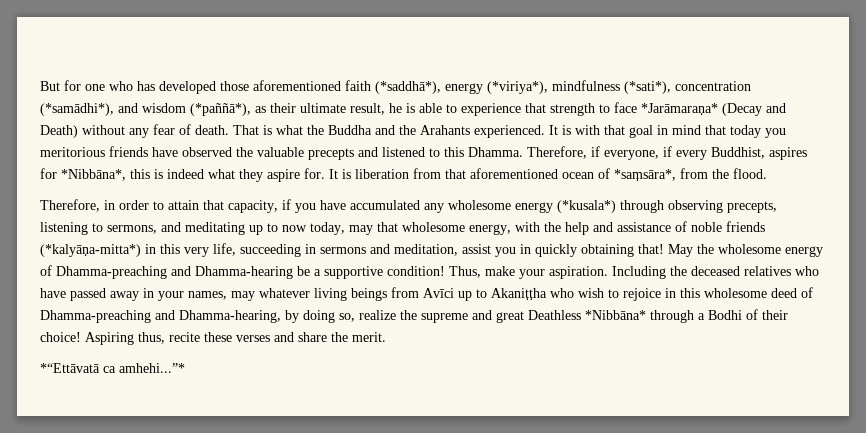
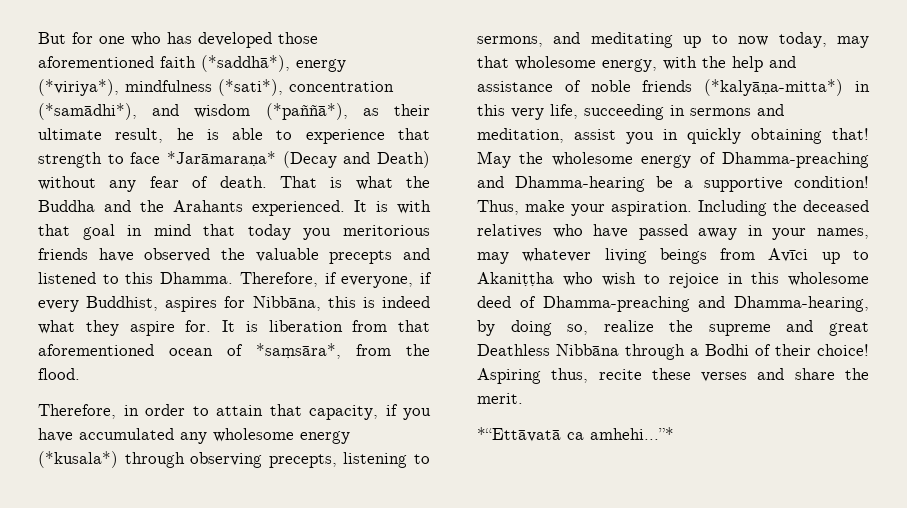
[61,169,126,181] *Nibbāna*, -> [252,296,321,311] Nibbāna,
[585,310,646,320] *Nibbāna* -> [556,344,619,356] Nibbāna

